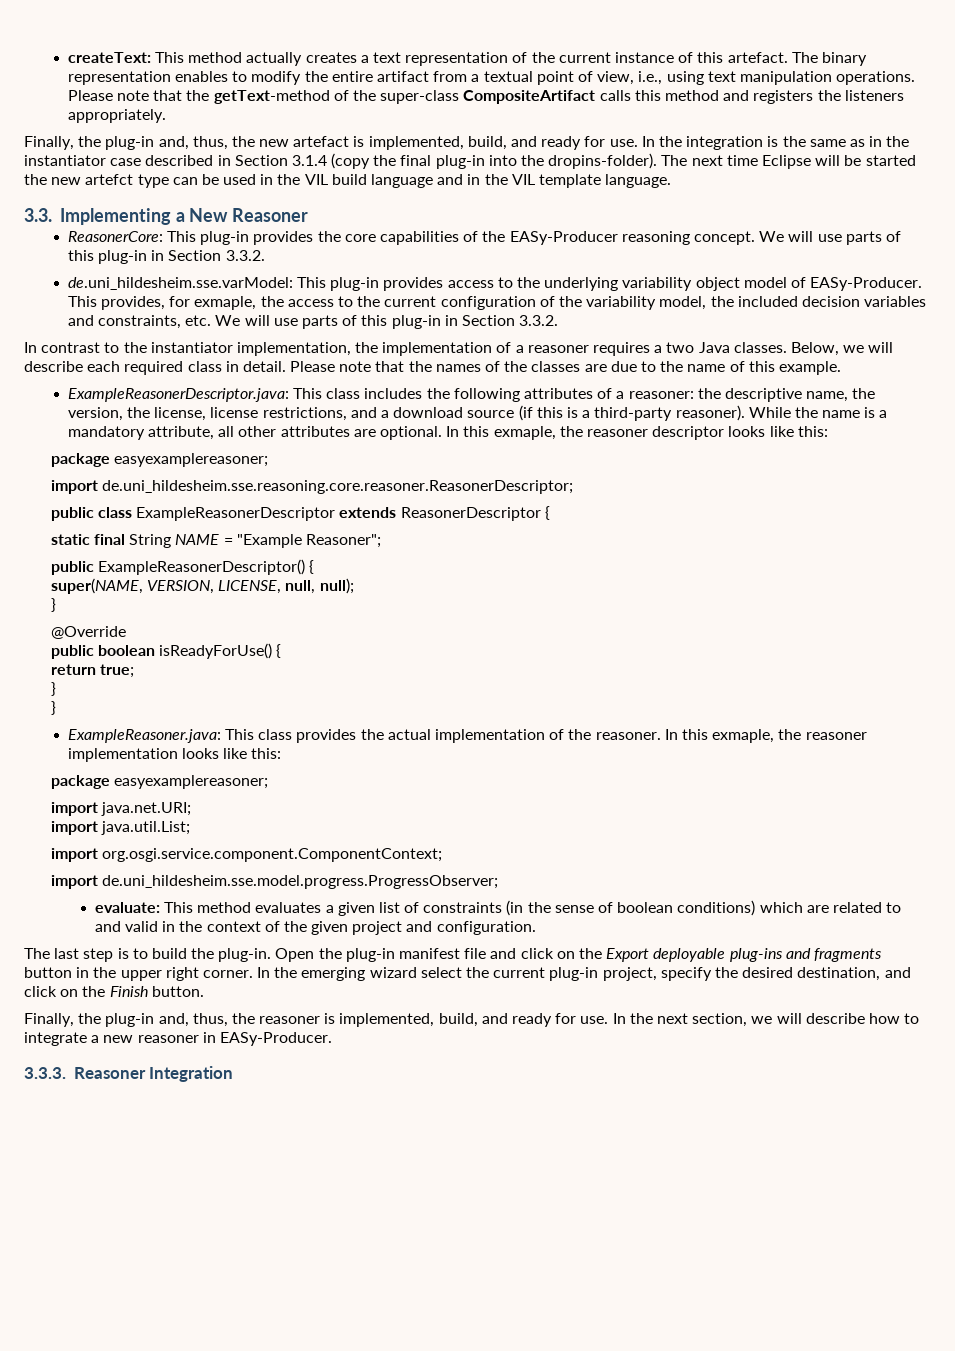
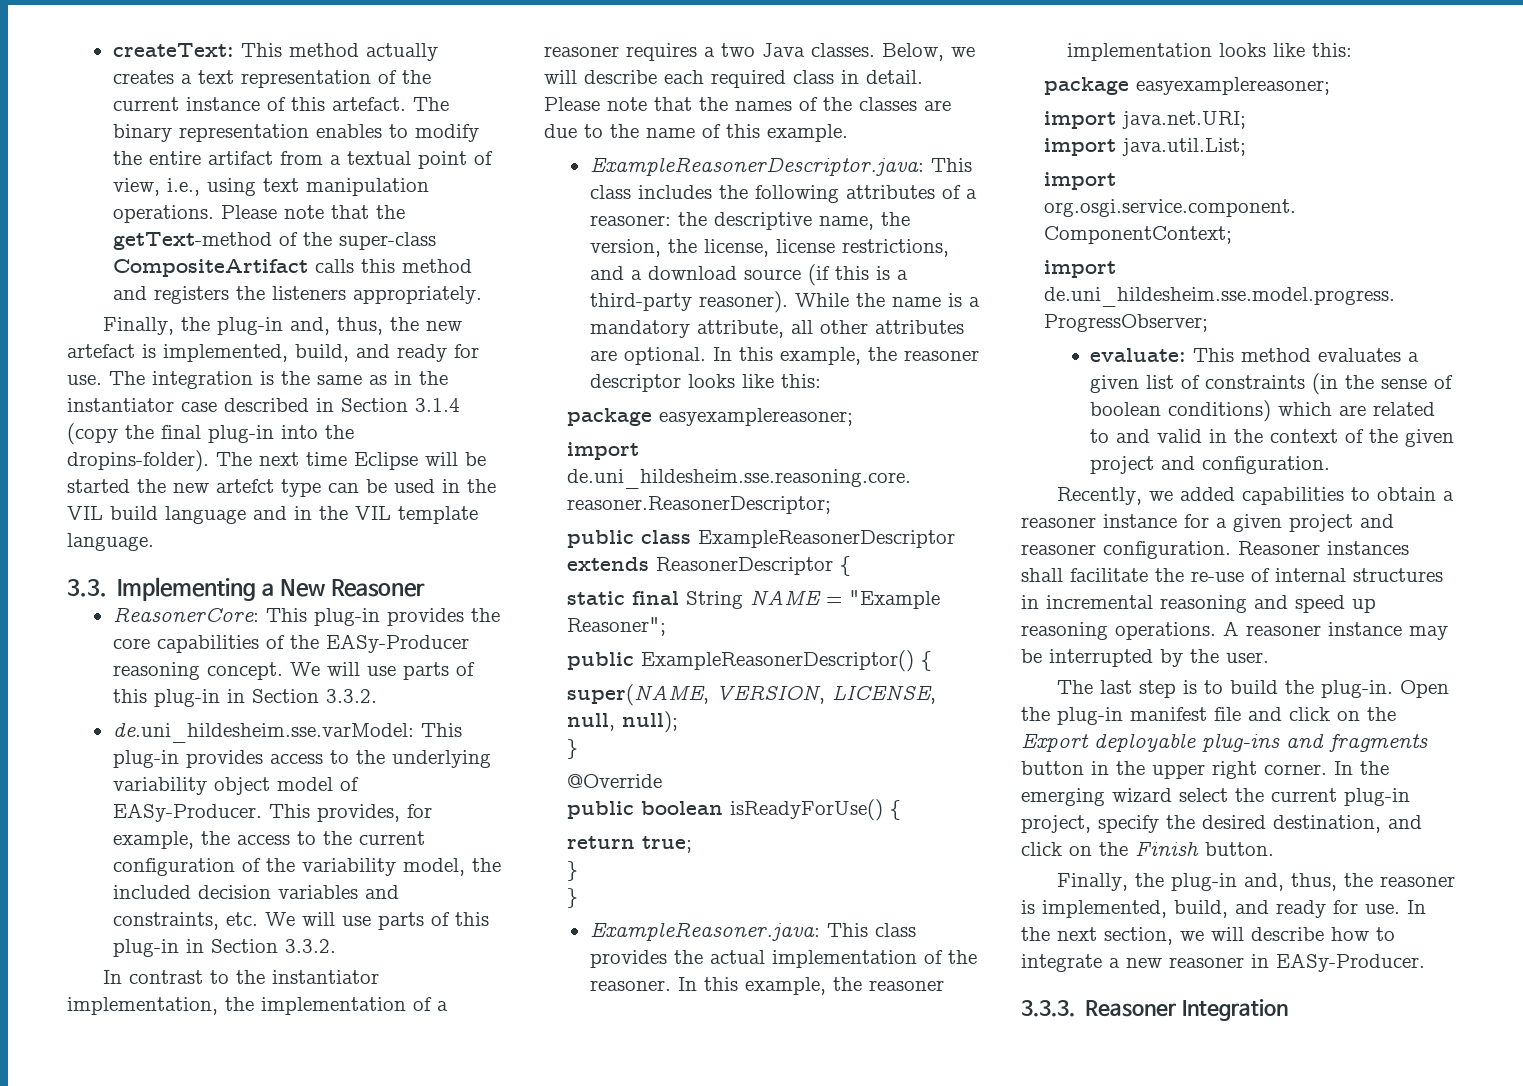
[641,136,682,147] In the -> [109,371,145,385] The
[194,296,257,310] exmaple, -> [112,831,194,849] example,
[493,426,556,440] exmaple, -> [779,347,861,365] example,
[712,729,775,743] exmaple, -> [744,977,826,995] example,
(536, 928) none -> [1056,487,1454,505] [1021,514,1394,532] [1021,541,1409,559] [1021,568,1443,582] [1021,595,1376,613] [1021,621,1448,640] [1021,649,1269,667] // Recently, we added capabilities to obtain a reasoner instance for a given project and reasoner configuration. Reasoner instances shall facilitate the re-use of internal structures in incremental reasoning and speed up reasoning operations. A reasoner instance may be interrupted by the user.

